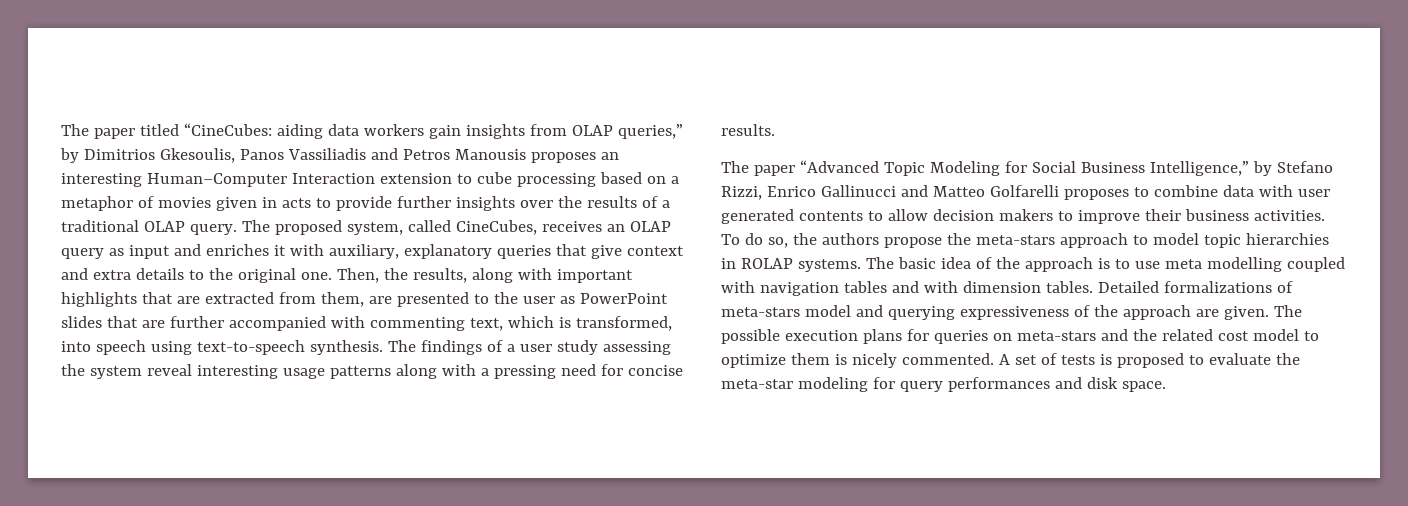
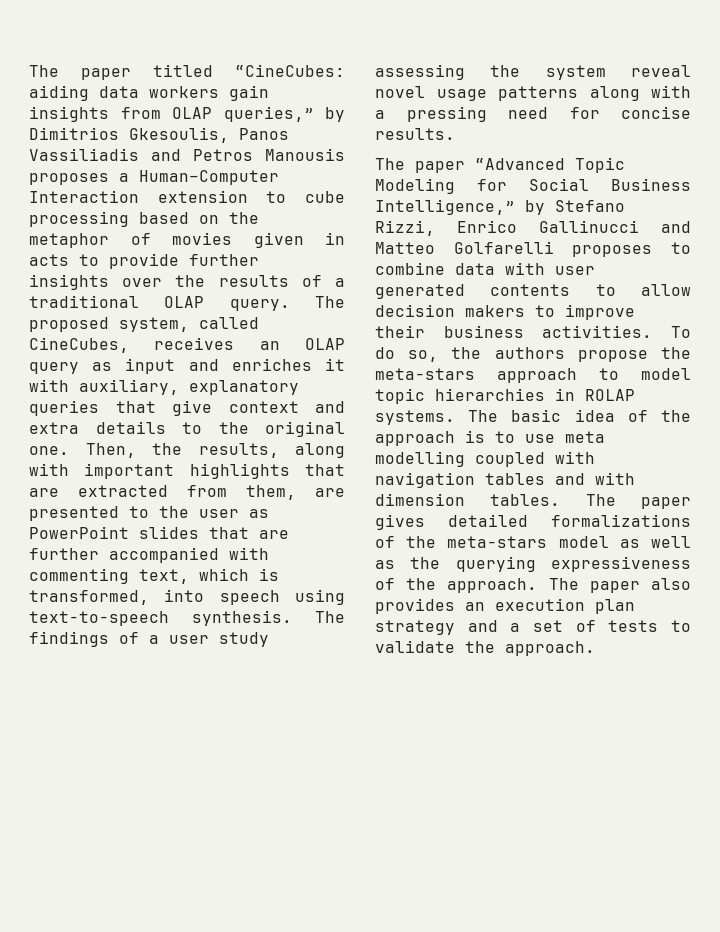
[600,152,619,160] [61,173,142,187] an interesting -> [119,173,129,182] a
[670,176,679,184] a -> [229,212,259,224] the
[196,365,278,379] interesting -> [375,86,425,98] novel
[1097,281,1159,293] Detailed -> [585,494,691,509] [375,514,528,530] The paper gives detailed
(1293, 287) none -> [406,536,437,548] the
[855,305,1302,320] [721,329,1319,344] [721,353,1300,368] [721,377,1166,392] and querying expressiveness of the approach are given. The possible execution plans for queries on meta-stars and the related cost model to optimize them is nicely commented. A set of tests is proposed to evaluate the meta-star modeling for query performances and disk space. -> [619,536,691,548] [375,556,691,572] [375,578,691,593] [375,598,635,614] [375,620,691,635] [375,640,595,656] as well as the querying expressiveness of the approach. The paper also provides an execution plan strategy and a set of tests to validate the approach.

